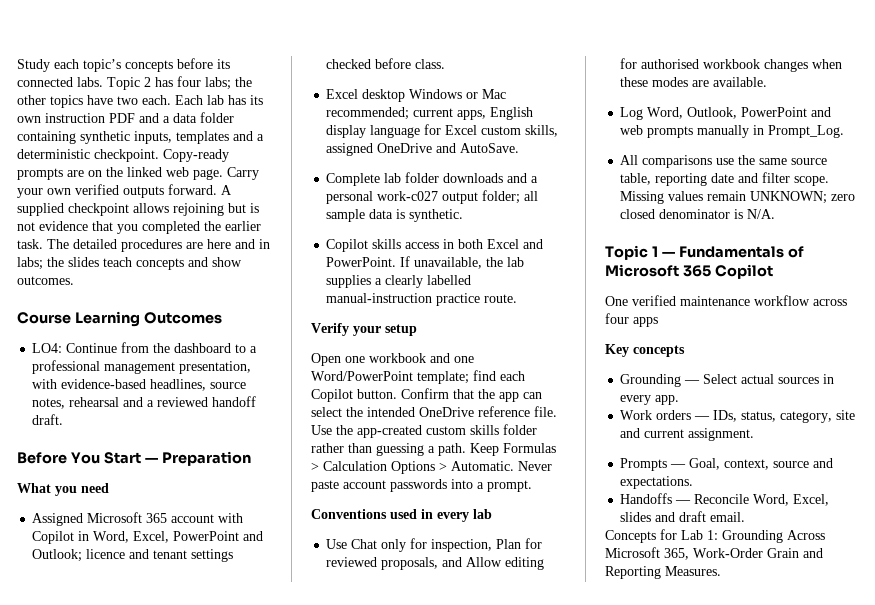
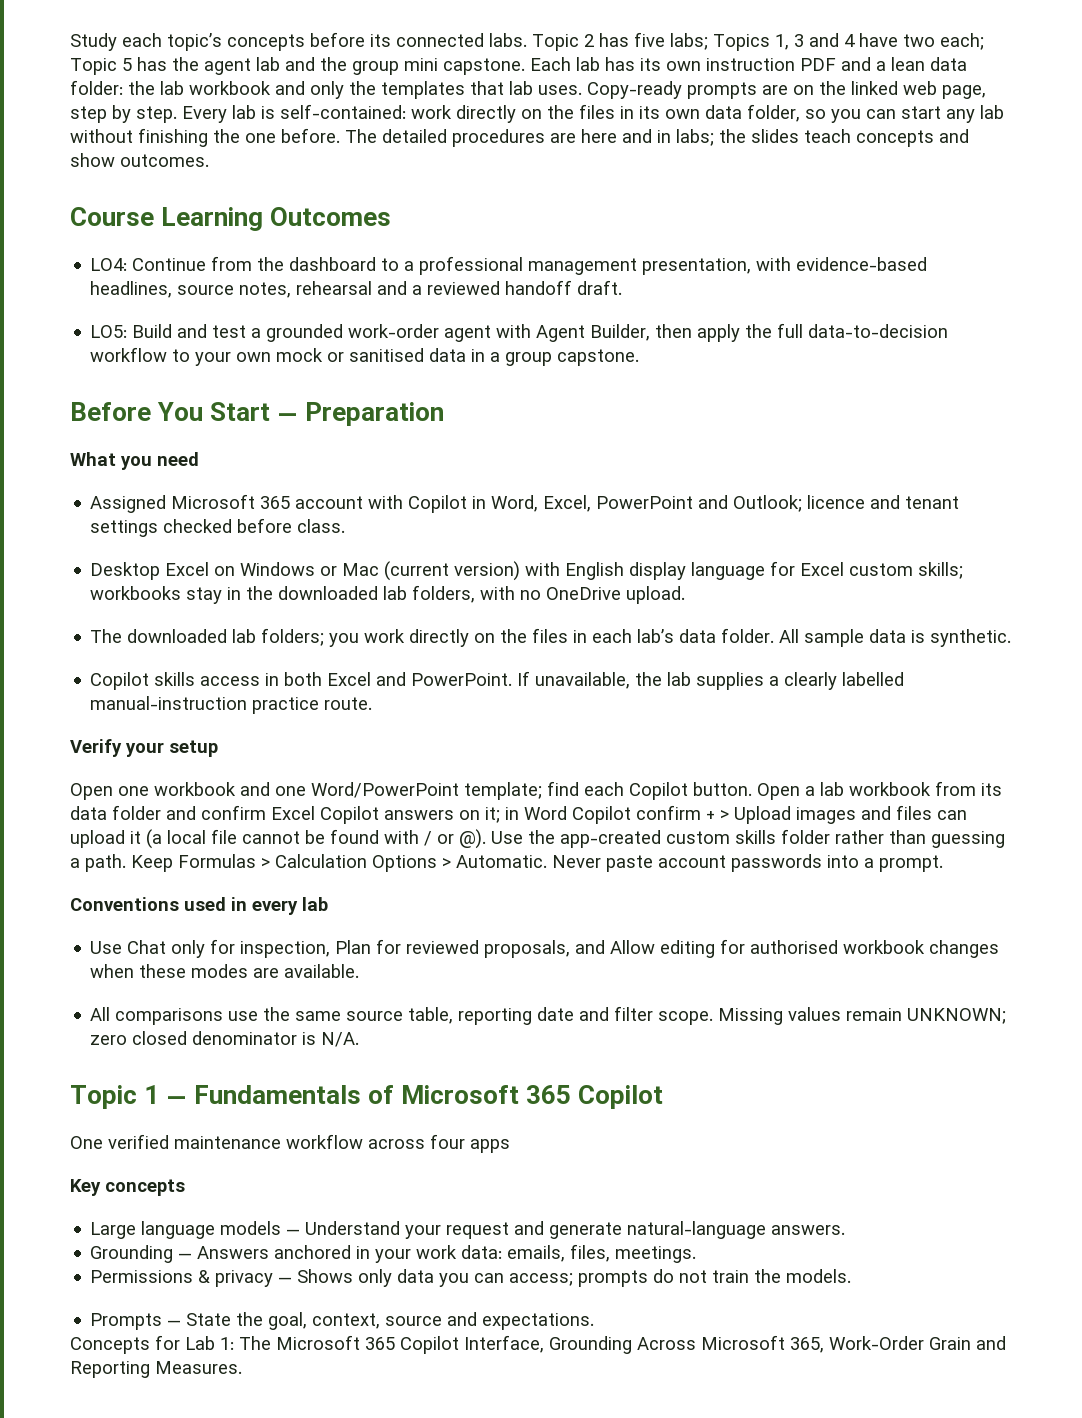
[177,76,252,90] [17,95,171,108] four labs; the other topics have two each. -> [634,32,984,51] [70,57,525,75] five labs; Topics 1, 3 and 4 have two each; Topic 5 has the agent lab and the group mini capstone.
[173,112,234,123] [17,131,264,144] [17,149,159,162] data folder containing synthetic inputs, templates and a deterministic checkpoint. -> [891,57,967,71] [70,80,582,99] lean data folder: the lab workbook and only the templates that lab uses.
[193,167,259,180] [17,184,232,198] [17,203,259,216] [17,221,261,234] [17,239,43,249] page. Carry your own verified outputs forward. A supplied checkpoint allows rejoining but is not evidence that you completed the earlier task. -> [942,85,986,99] [70,104,1004,123] [70,128,340,147] page, step by step. Every lab is self-contained: work directly on the files in its own data folder, so you can start any lab without finishing the one before.
(64, 419) none -> [90,323,949,342] [90,347,640,366] // LO5: Build and test a grounded work-order agent with Agent Builder, then apply the full data-to-decision workflow to your own mock or sanitised data in a group capstone.
[326,89,507,102] [326,107,487,120] Excel desktop Windows or Mac recommended; current apps, -> [90,561,561,581] Desktop Excel on Windows or Mac (current version) with
[525,125,559,137] [326,143,520,156] [326,172,539,186] [326,190,539,204] skills, assigned OneDrive and AutoSave. // Complete lab folder downloads and a personal work-c027 output folder; all -> [918,562,964,579] [90,585,686,604] [90,628,800,647] skills; workbooks stay in the downloaded lab folders, with no OneDrive upload. // The downloaded lab folders; you work directly on the files in each lab’s data folder. All
[401,388,542,402] [311,406,557,417] Confirm that the app can select the intended OneDrive reference file. -> [757,781,1002,800] [70,805,967,824] [70,829,486,849] Open a lab workbook from its data folder and confirm Excel Copilot answers on it; in Word Copilot confirm + > Upload images and files can upload it (a local file cannot be found with / or @).
[620,107,832,120] [620,125,845,138] // Log Word, Outlook, PowerPoint and web prompts manually in Prompt_Log. -> (360, 971) none
[620,374,835,387] [620,395,680,405] [620,410,856,423] [620,428,755,441] Grounding — Select actual sources in every app. // Work orders — IDs, status, category, site and current assignment. -> [90,1221,846,1239] [90,1244,697,1263] [90,1269,852,1287] Large language models — Understand your request and generate natural-language answers. // Grounding — Answers anchored in your work data: emails, files, meetings. // Permissions & privacy — Shows only data you can access; prompts do not train the models.
[689,458,721,470] Goal, -> [186,1312,308,1330] State the goal,
[620,493,830,506] [620,511,746,522] // Handoffs — Reconcile Word, Excel, slides and draft email. -> (595, 1321) none
(718, 535) none -> [239,1335,544,1354] The Microsoft 365 Copilot Interface,

